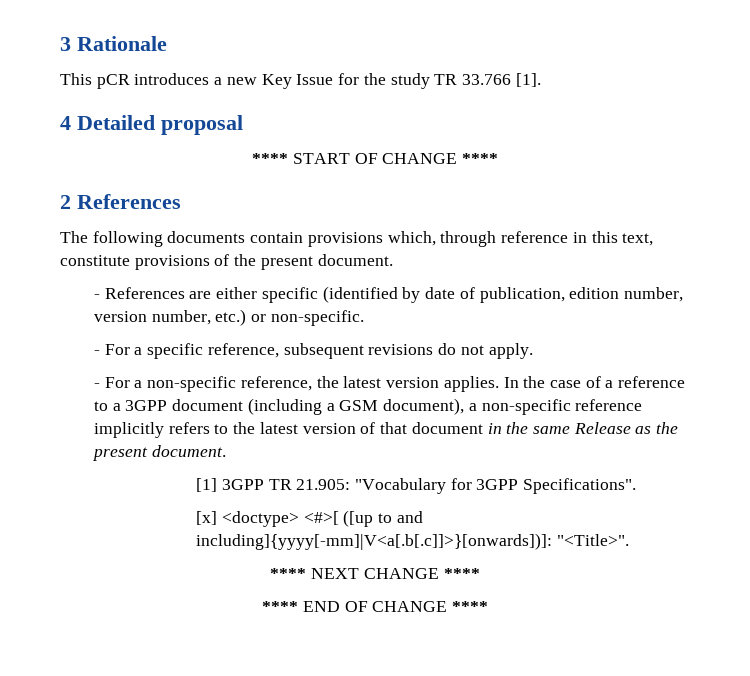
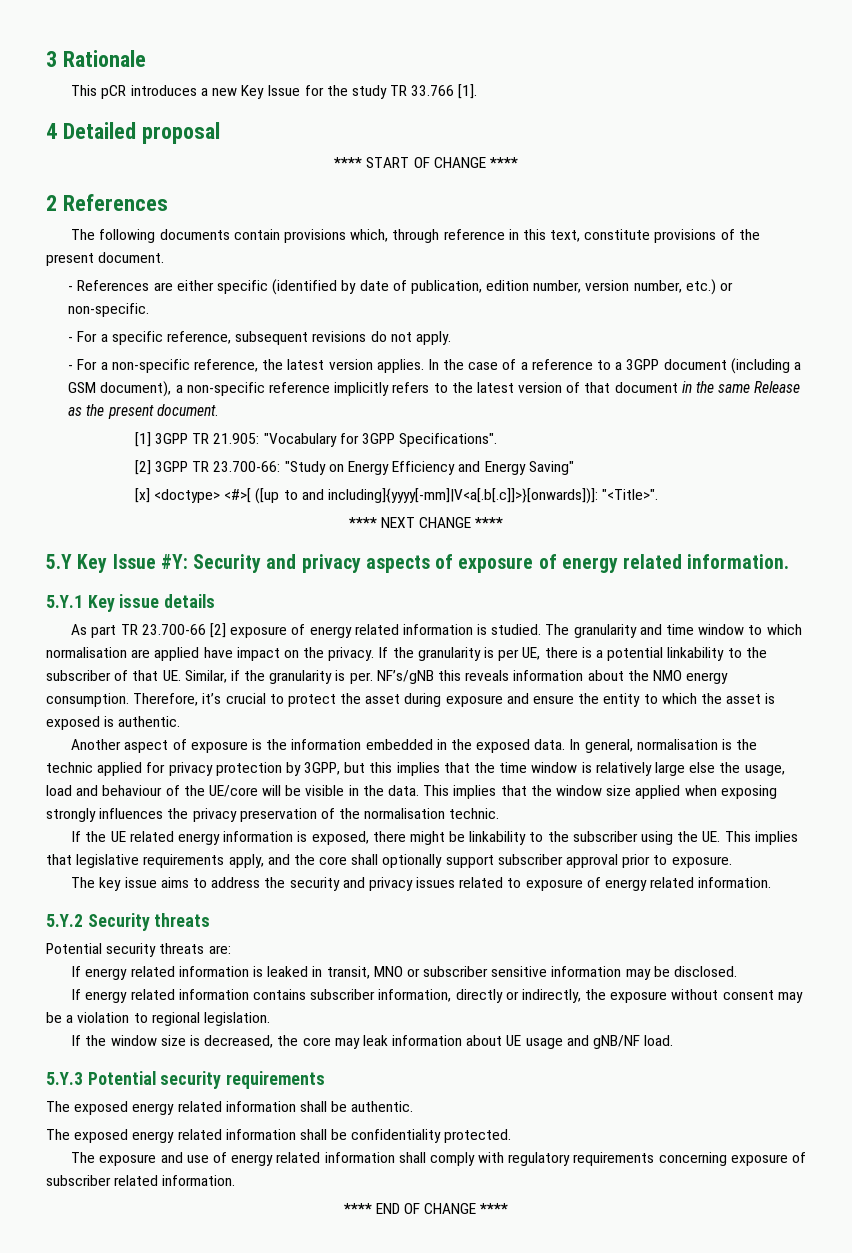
(637, 486) none -> [134,460,574,475] // [2] 3GPP TR 23.700-66: "Study on Energy Efficiency and Energy Saving"
(480, 573) none -> [46,554,790,573] [46,594,216,612] [71,623,802,638] [46,647,767,661] [46,670,729,684] [46,693,776,707] [46,716,181,730] [71,739,758,753] [46,762,785,776] [46,785,777,799] [46,808,500,822] [71,831,798,845] [46,854,732,868] [71,877,772,891] [46,913,211,931] [46,943,231,957] [71,966,737,980] [71,989,803,1003] [46,1012,270,1026] [71,1035,674,1049] [46,1071,326,1089] [46,1101,414,1115] [46,1129,512,1143] [71,1152,806,1166] [46,1175,236,1186] // 5.Y Key Issue #Y: Security and privacy aspects of exposure of energy related information. // 5.Y.1 Key issue details // As part TR 23.700-66 [2] exposure of energy related information is studied. The granularity and time window to which normalisation are applied have impact on the privacy. If the granularity is per UE, there is a potential linkability to the subscriber of that UE. Similar, if the granularity is per. NF’s/gNB this reveals information about the NMO energy consumption. Therefore, it’s crucial to protect the asset during exposure and ensure the entity to which the asset is exposed is authentic. // Another aspect of exposure is the information embedded in the exposed data. In general, normalisation is the technic applied for privacy protection by 3GPP, but this implies that the time window is relatively large else the usage, load and behaviour of the UE/core will be visible in the data. This implies that the window size applied when exposing strongly influences the privacy preservation of the normalisation technic. // If the UE related energy information is exposed, there might be linkability to the subscriber using the UE. This implies that legislative requirements apply, and the core shall optionally support subscriber approval prior to exposure. // The key issue aims to address the security and privacy issues related to exposure of energy related information. // 5.Y.2 Security threats // Potential security threats are: // If energy related information is leaked in transit, MNO or subscriber sensitive information may be disclosed. // If energy related information contains subscriber information, directly or indirectly, the exposure without consent may be a violation to regional legislation. // If the window size is decreased, the core may leak information about UE usage and gNB/NF load. // 5.Y.3 Potential security requirements // The exposed energy related information shall be authentic. // The exposed energy related information shall be confidentiality protected. // The exposure and use of energy related information shall comply with regulatory requirements concerning exposure of subscriber related information.

